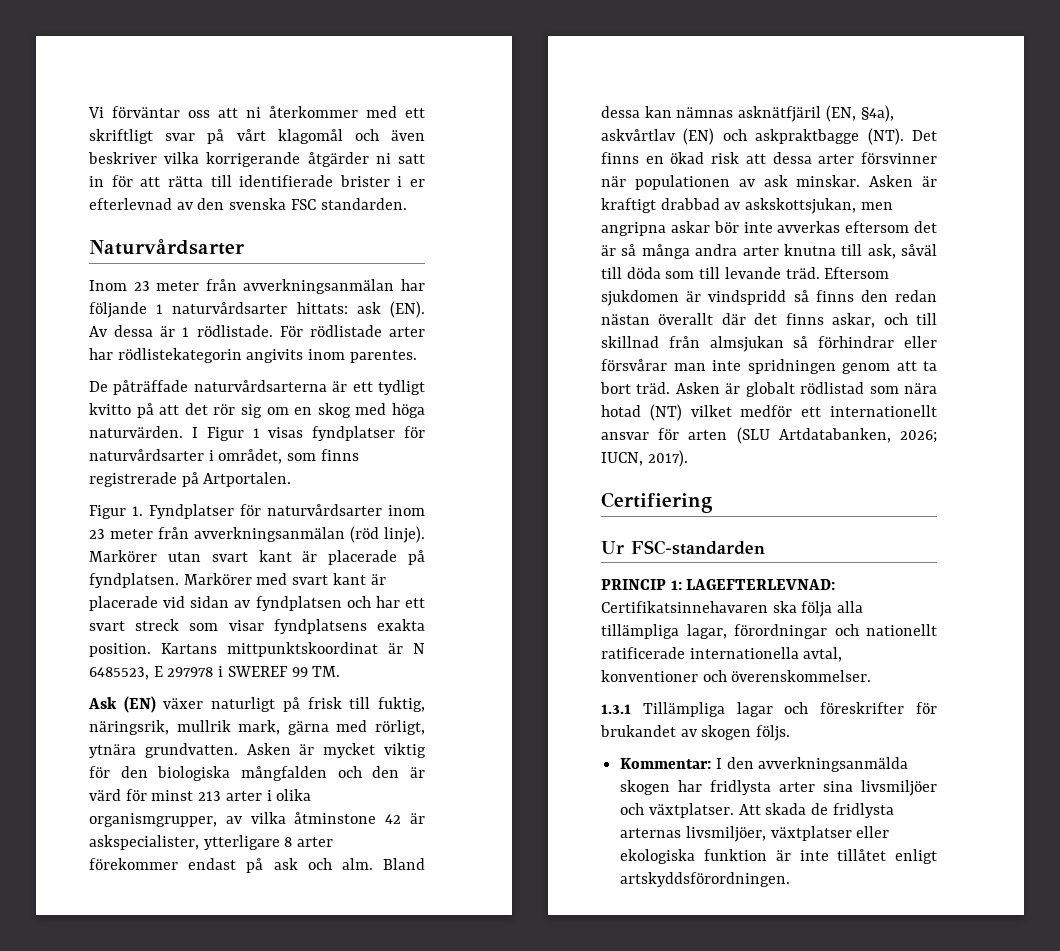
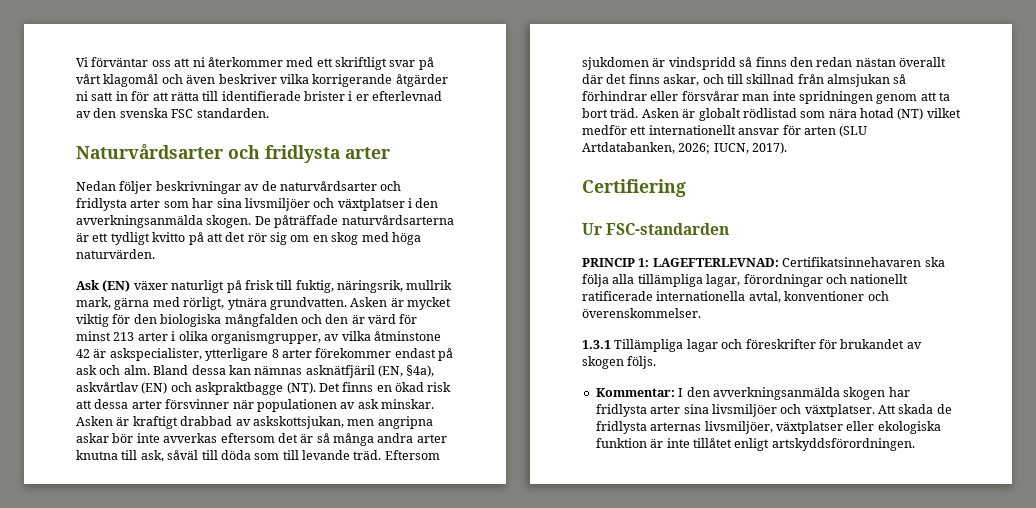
[89,279,425,294] [89,301,425,318] [89,325,425,337] [89,348,417,363] // Inom 23 meter från avverkningsanmälan har följande 1 naturvårdsarter hittats: ask (EN). Av dessa är 1 rödlistade. För rödlistade arter har rödlistekategorin angivits inom parentes. // -> [228,145,390,163] [76,181,402,194] [76,198,439,211] [76,215,252,228] och fridlysta arter // Nedan följer beskrivningar av de naturvårdsarter och fridlysta arter som har sina livsmiljöer och växtplatser i den avverkningsanmälda skogen.
[191,426,425,441] [89,449,359,464] [89,472,292,487] [89,504,425,519] [89,526,425,543] [89,550,425,565] [89,573,386,588] [89,596,426,611] [89,619,425,634] [89,642,425,657] [89,666,341,680] I Figur 1 visas fyndplatser för naturvårdsarter i området, som finns registrerade på Artportalen. // Figur 1. Fyndplatser för naturvårdsarter inom 23 meter från avverkningsanmälan (röd linje). Markörer utan svart kant är placerade på fyndplatsen. Markörer med svart kant är placerade vid sidan av fyndplatsen och har ett svart streck som visar fyndplatsens exakta position. Kartans mittpunktskoordinat är N 6485523, E 297978 i SWEREF 99 TM. -> (155, 254) none

